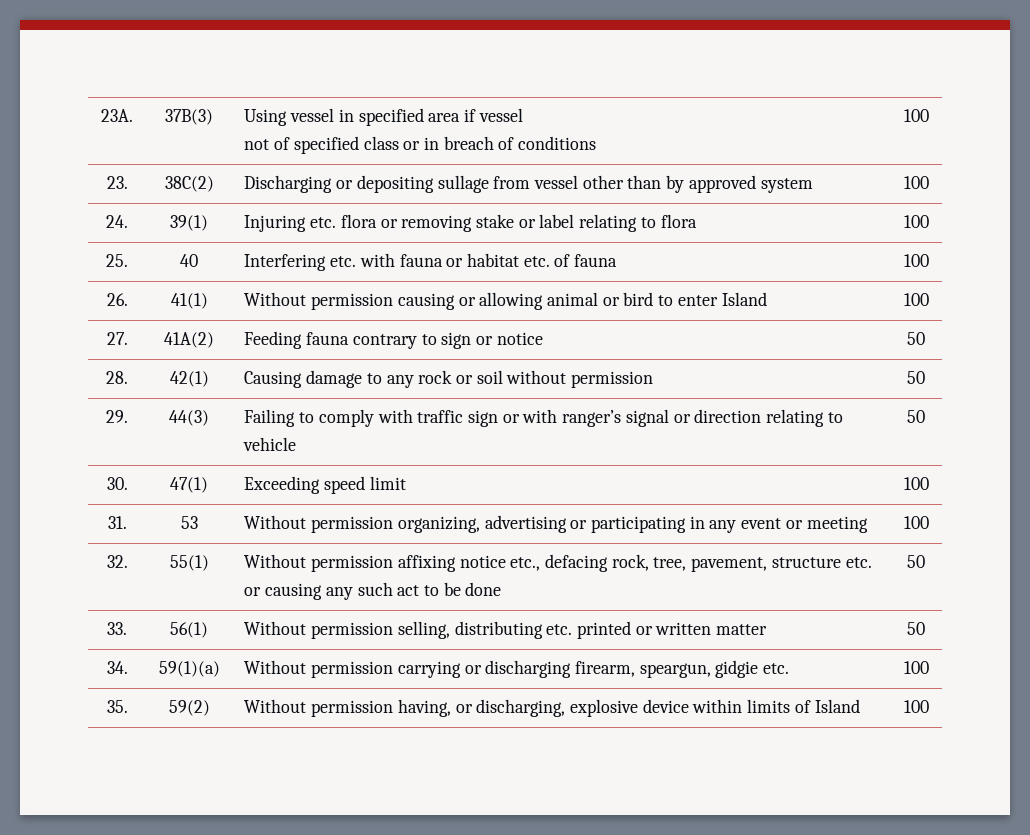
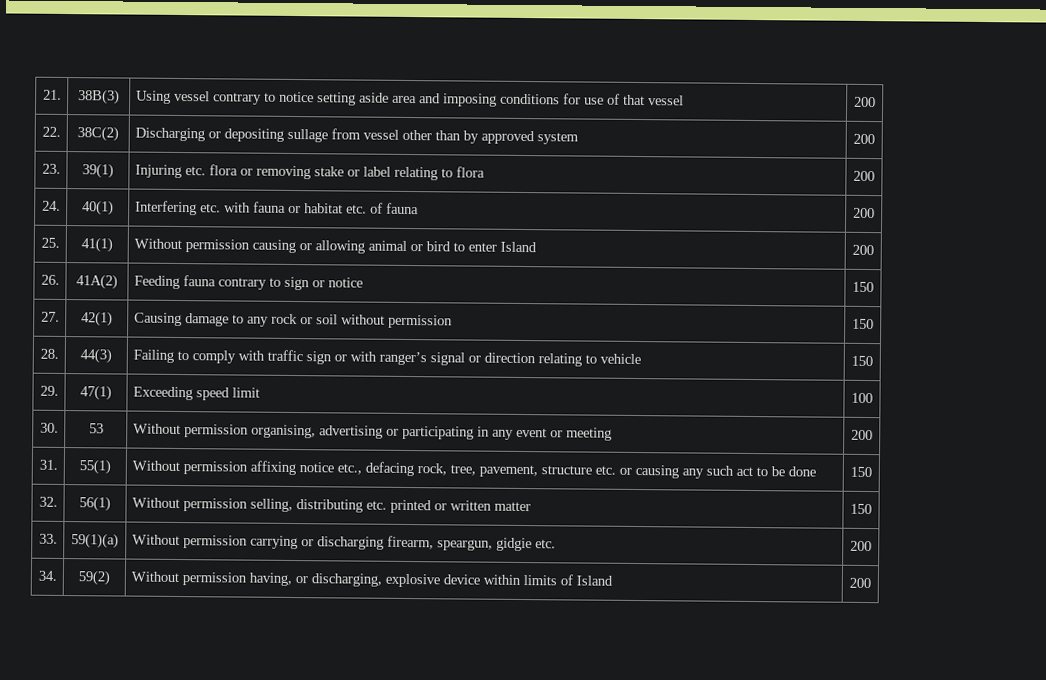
[101,109,133,122] [165,109,213,125] 23A. | 37B(3) -> [42,89,62,100] [78,89,120,105] 21. | 38B(3)
[338,108,523,126] [244,136,597,154] [903,109,929,122] [106,176,128,189] in specified area if vessel // not of specified class or in breach of conditions | 100 // 23. -> [212,91,684,107] [854,96,876,108] [41,126,61,137] contrary to notice setting aside area and imposing conditions for use of that vessel | 200 // 22.
[903,176,929,189] [106,215,128,228] 100 // 24. -> [853,133,875,145] [41,163,61,174] 200 // 23.
[903,215,929,228] [106,254,128,267] [180,254,198,267] 100 // 25. | 40 -> [853,170,875,182] [41,200,61,211] [82,200,114,216] 200 // 24. | 40(1)
[903,254,929,267] [106,293,128,306] 100 // 26. -> [853,207,875,219] [40,237,60,248] 200 // 25.
[903,293,929,306] [106,332,128,345] 100 // 27. -> [852,244,874,256] [40,274,60,285] 200 // 26.
[907,332,925,345] [106,371,128,384] 50 // 28. -> [852,281,874,293] [40,311,60,322] 150 // 27.
[907,371,925,384] [106,410,128,423] 50 // 29. -> [852,318,874,330] [39,348,59,359] 150 // 28.
[907,410,925,423] [106,477,128,490] 50 // 30. -> [851,355,873,367] [39,385,59,396] 150 // 29.
[107,516,127,529] 31. -> [39,422,59,433] 30.
[397,516,480,533] organizing, -> [250,424,316,439] organising,
[903,516,929,529] [106,555,128,568] 100 // 32. -> [851,429,873,441] [38,459,58,470] 200 // 31.
[907,555,925,568] [107,622,127,635] 50 // 33. -> [850,466,872,478] [38,496,58,507] 150 // 32.
[907,622,925,635] [106,661,128,674] 50 // 34. -> [850,503,872,515] [38,533,58,544] 150 // 33.
[903,661,929,674] [106,700,128,713] 100 // 35. -> [850,540,872,552] [37,570,57,581] 200 // 34.
[903,700,929,713] 100 -> [849,577,871,589] 200

